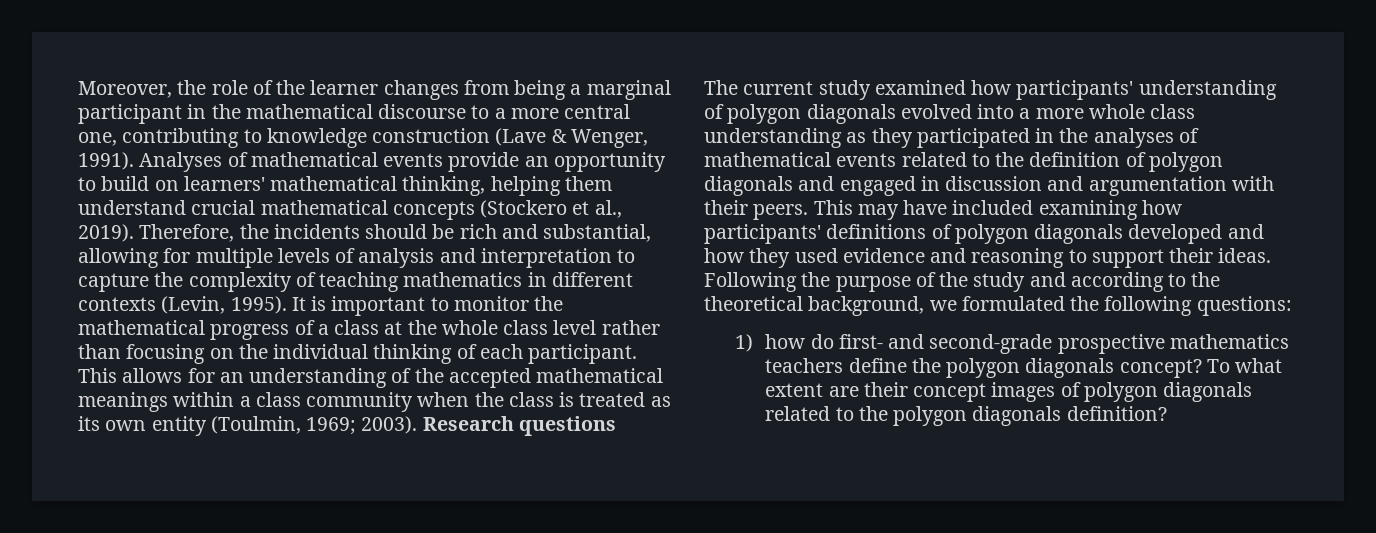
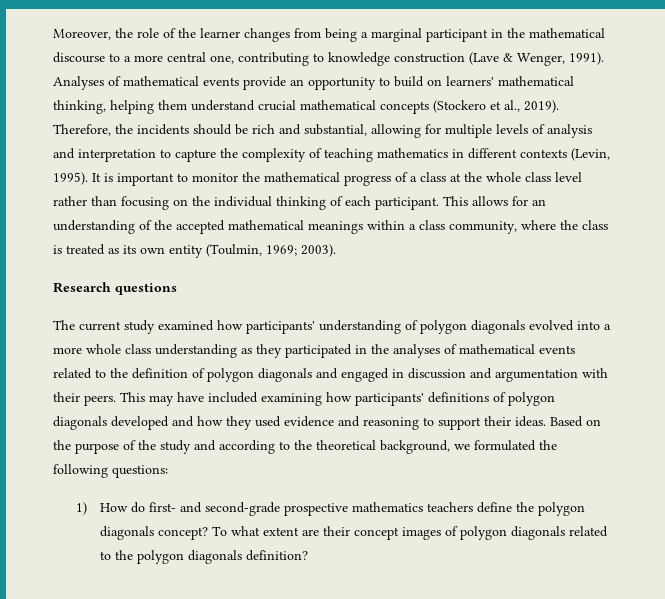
[306,392,470,412] community when -> [449,220,556,234] community, where
(418, 425) none -> (336, 250) //
[704,272,797,292] Following -> [550,416,601,427] Based on
[765,334,806,349] how -> [99,503,128,512] How

